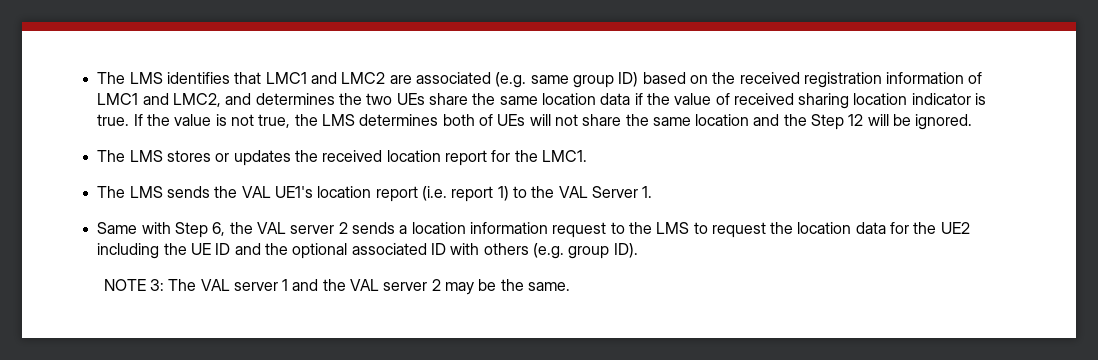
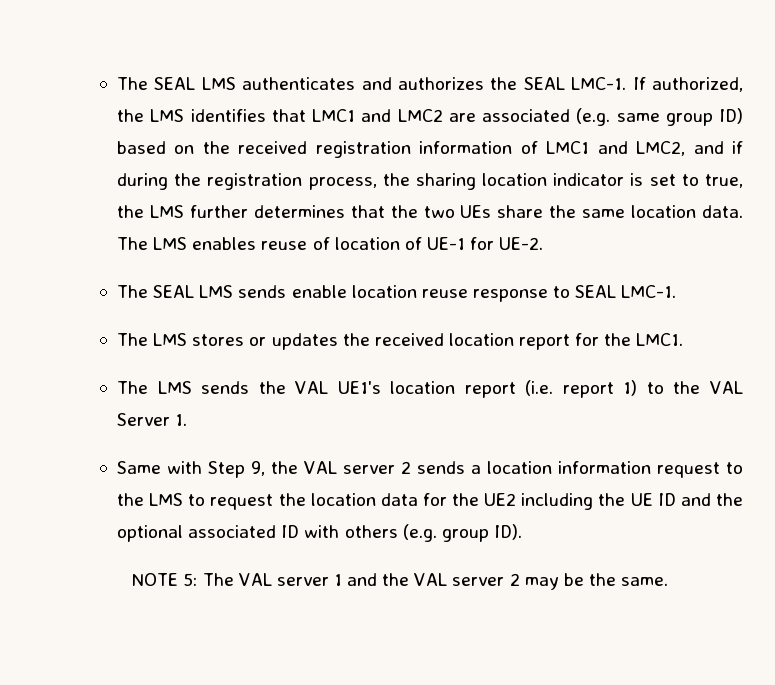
[97,72,126,84] The -> [117,77,743,92] [117,109,145,122] The SEAL LMS authenticates and authorizes the SEAL LMC-1. If authorized, the
[255,93,335,105] determines -> [731,141,743,154] [117,173,744,190] [117,205,385,218] if during the registration process, the sharing location indicator is set to true, the LMS further determines that
[600,93,987,109] [97,114,973,130] data if the value of received sharing location indicator is true. If the value is not true, the LMS determines both of UEs will not share the same location and the Step 12 will be ignored. -> [702,205,744,218] [117,237,544,250] [117,285,677,302] data. The LMS enables reuse of location of UE-1 for UE-2. // The SEAL LMS sends enable location reuse response to SEAL LMC-1.
[212,222,226,236] 6, -> [251,461,266,476] 9,
[149,279,164,291] 3: -> [183,573,198,586] 5:

